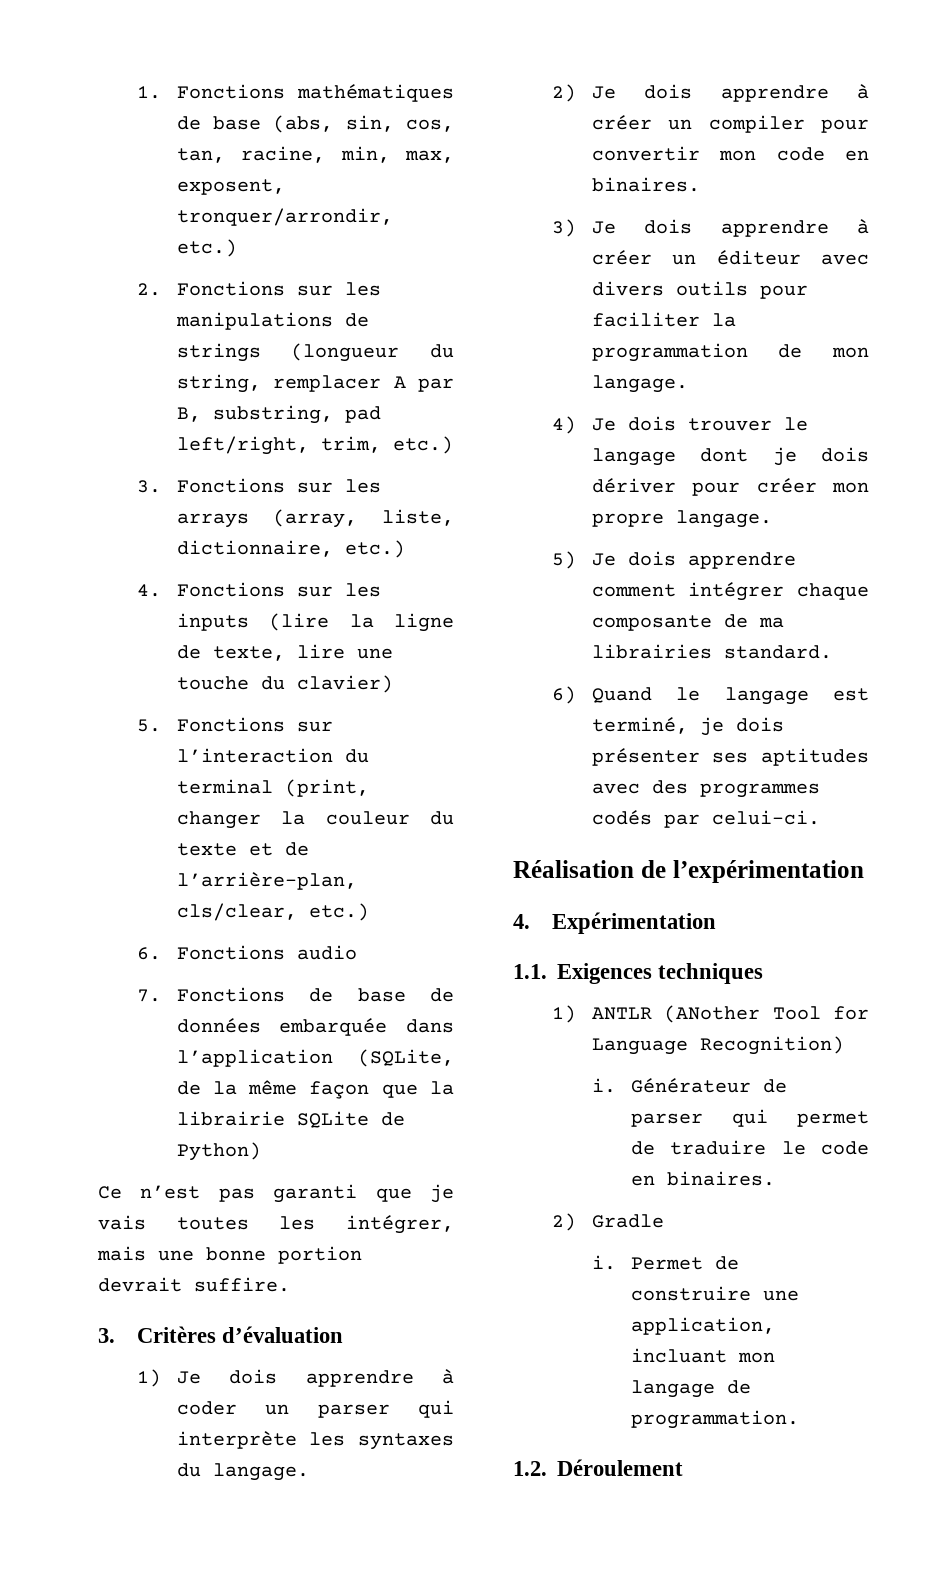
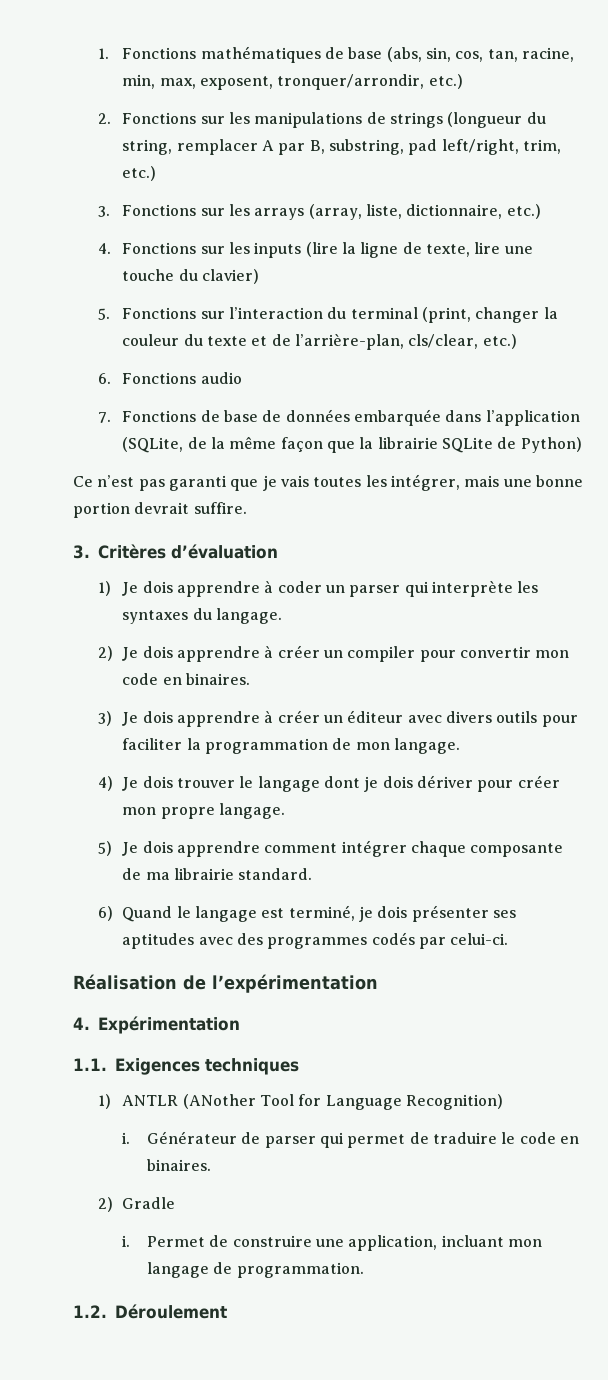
[591,644,712,659] librairies -> [173,868,234,880] librairie

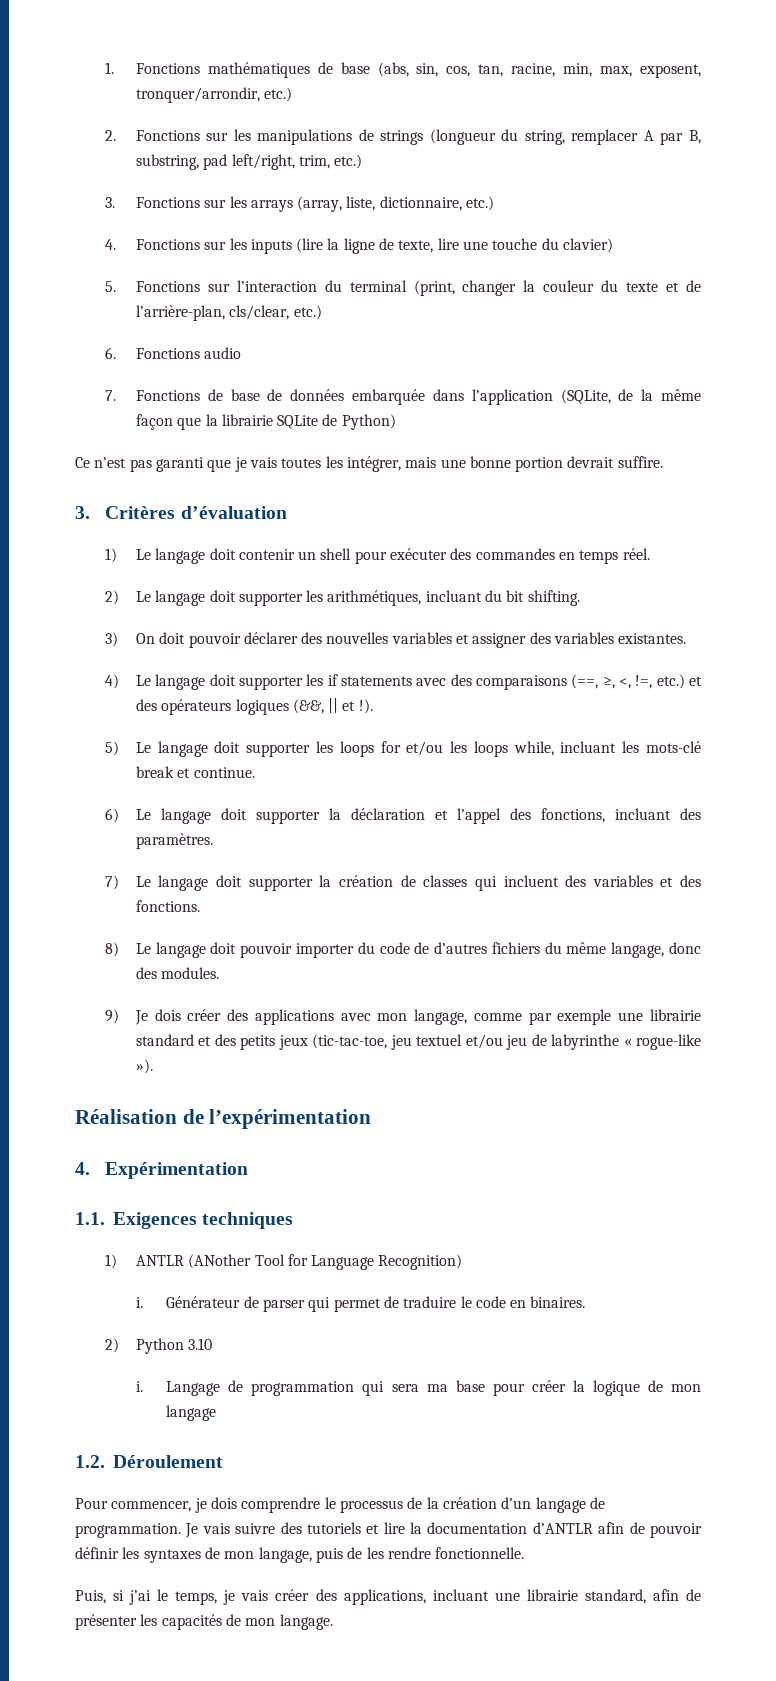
[122,580,539,597] [122,608,282,624] [97,645,570,662] [122,673,250,685] [97,710,578,727] [122,738,460,754] [97,775,560,792] [122,803,285,819] [97,840,564,857] [122,868,313,880] [97,905,516,922] [122,932,509,949] Je dois apprendre à coder un parser qui interprète les syntaxes du langage. // 2) Je dois apprendre à créer un compiler pour convertir mon code en binaires. // 3) Je dois apprendre à créer un éditeur avec divers outils pour faciliter la programmation de mon langage. // 4) Je dois trouver le langage dont je dois dériver pour créer mon propre langage. // 5) Je dois apprendre comment intégrer chaque composante de ma librairie standard. // 6) Quand le langage est terminé, je dois présenter ses aptitudes avec des programmes codés par celui-ci. -> [135,548,650,564] [105,590,580,606] [105,632,687,648] [105,674,703,690] [135,698,373,715] [105,741,702,757] [135,766,255,778] [105,808,701,824] [135,833,213,849] [105,875,701,891] [135,900,200,912] [105,942,702,958] [135,967,220,979] [105,1009,701,1025] [135,1034,701,1050] [135,1059,153,1074] Le langage doit contenir un shell pour exécuter des commandes en temps réel. // 2) Le langage doit supporter les arithmétiques, incluant du bit shifting. // 3) On doit pouvoir déclarer des nouvelles variables et assigner des variables existantes. // 4) Le langage doit supporter les if statements avec des comparaisons (==, ≥, <, !=, etc.) et des opérateurs logiques (&&, || et !). // 5) Le langage doit supporter les loops for et/ou les loops while, incluant les mots-clé break et continue. // 6) Le langage doit supporter la déclaration et l’appel des fonctions, incluant des paramètres. // 7) Le langage doit supporter la création de classes qui incluent des variables et des fonctions. // 8) Le langage doit pouvoir importer du code de d’autres fichiers du même langage, donc des modules. // 9) Je dois créer des applications avec mon langage, comme par exemple une librairie standard et des petits jeux (tic-tac-toe, jeu textuel et/ou jeu de labyrinthe « rogue-like »).
[122,1197,176,1209] [122,1235,542,1251] [147,1262,364,1278] [73,1304,227,1319] Gradle // i. Permet de construire une application, incluant mon langage de programmation. // 1.2. Déroulement -> [135,1338,213,1354] [135,1380,702,1396] [166,1405,217,1421] [75,1455,223,1468] [75,1497,605,1513] [75,1522,702,1538] [75,1547,525,1563] [75,1589,701,1605] [75,1614,333,1630] Python 3.10 // i. Langage de programmation qui sera ma base pour créer la logique de mon langage // 1.2. Déroulement // Pour commencer, je dois comprendre le processus de la création d’un langage de programmation. Je vais suivre des tutoriels et lire la documentation d’ANTLR afin de pouvoir définir les syntaxes de mon langage, puis de les rendre fonctionnelle. // Puis, si j’ai le temps, je vais créer des applications, incluant une librairie standard, afin de présenter les capacités de mon langage.

